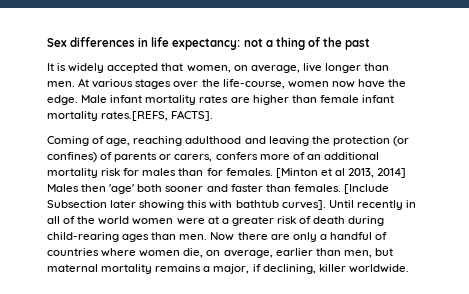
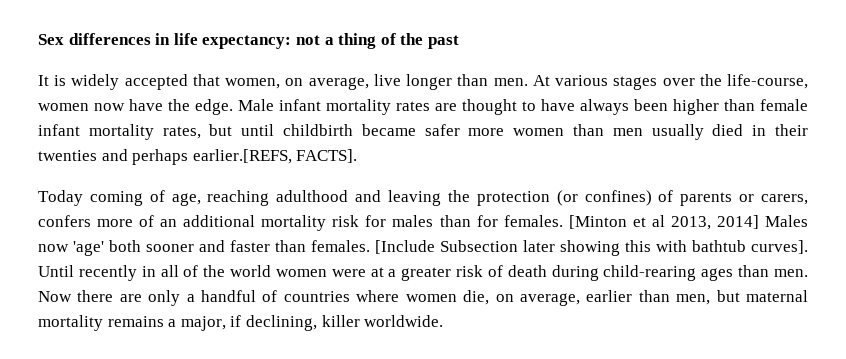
(250, 100) none -> [462,99,668,115] thought to have always been
[101,111,169,121] rates.[REFS, -> [162,124,808,140] [38,149,292,165] rates, but until childbirth became safer more women than men usually died in their twenties and perhaps earlier.[REFS,
[47,136,89,146] Coming -> [38,190,143,206] Today coming
[81,184,107,192] then -> [38,244,69,252] now

